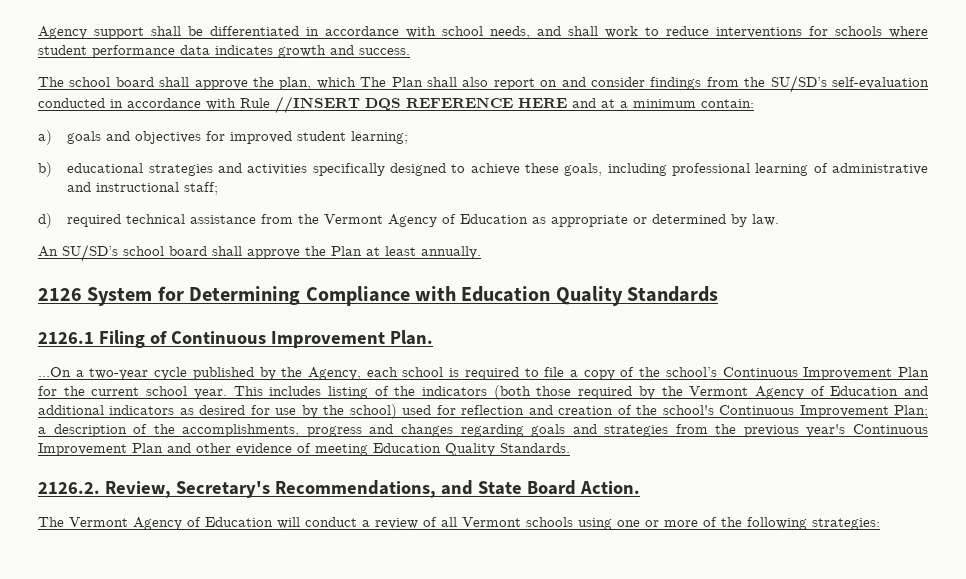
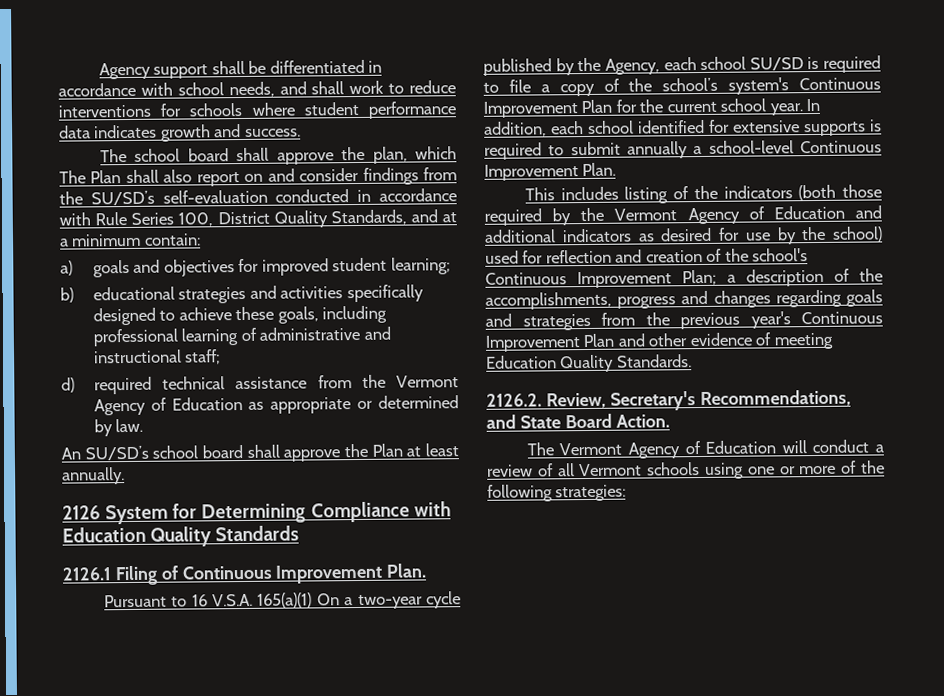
[275,96,567,113] //INSERT DQS REFERENCE HERE -> [131,209,407,228] Series 100, District Quality Standards,
[38,367,71,377] ...On -> [103,592,340,608] Pursuant to 16 V.S.A. 165(a)(1) On
(444, 372) none -> [749,57,804,71] SU/SD
(717, 372) none -> [728,77,790,95] system's
(227, 394) none -> [806,98,821,112] [484,119,882,137] [484,140,882,160] [484,162,617,181] In addition, each school identified for extensive supports is required to submit annually a school-level Continuous Improvement Plan. //

